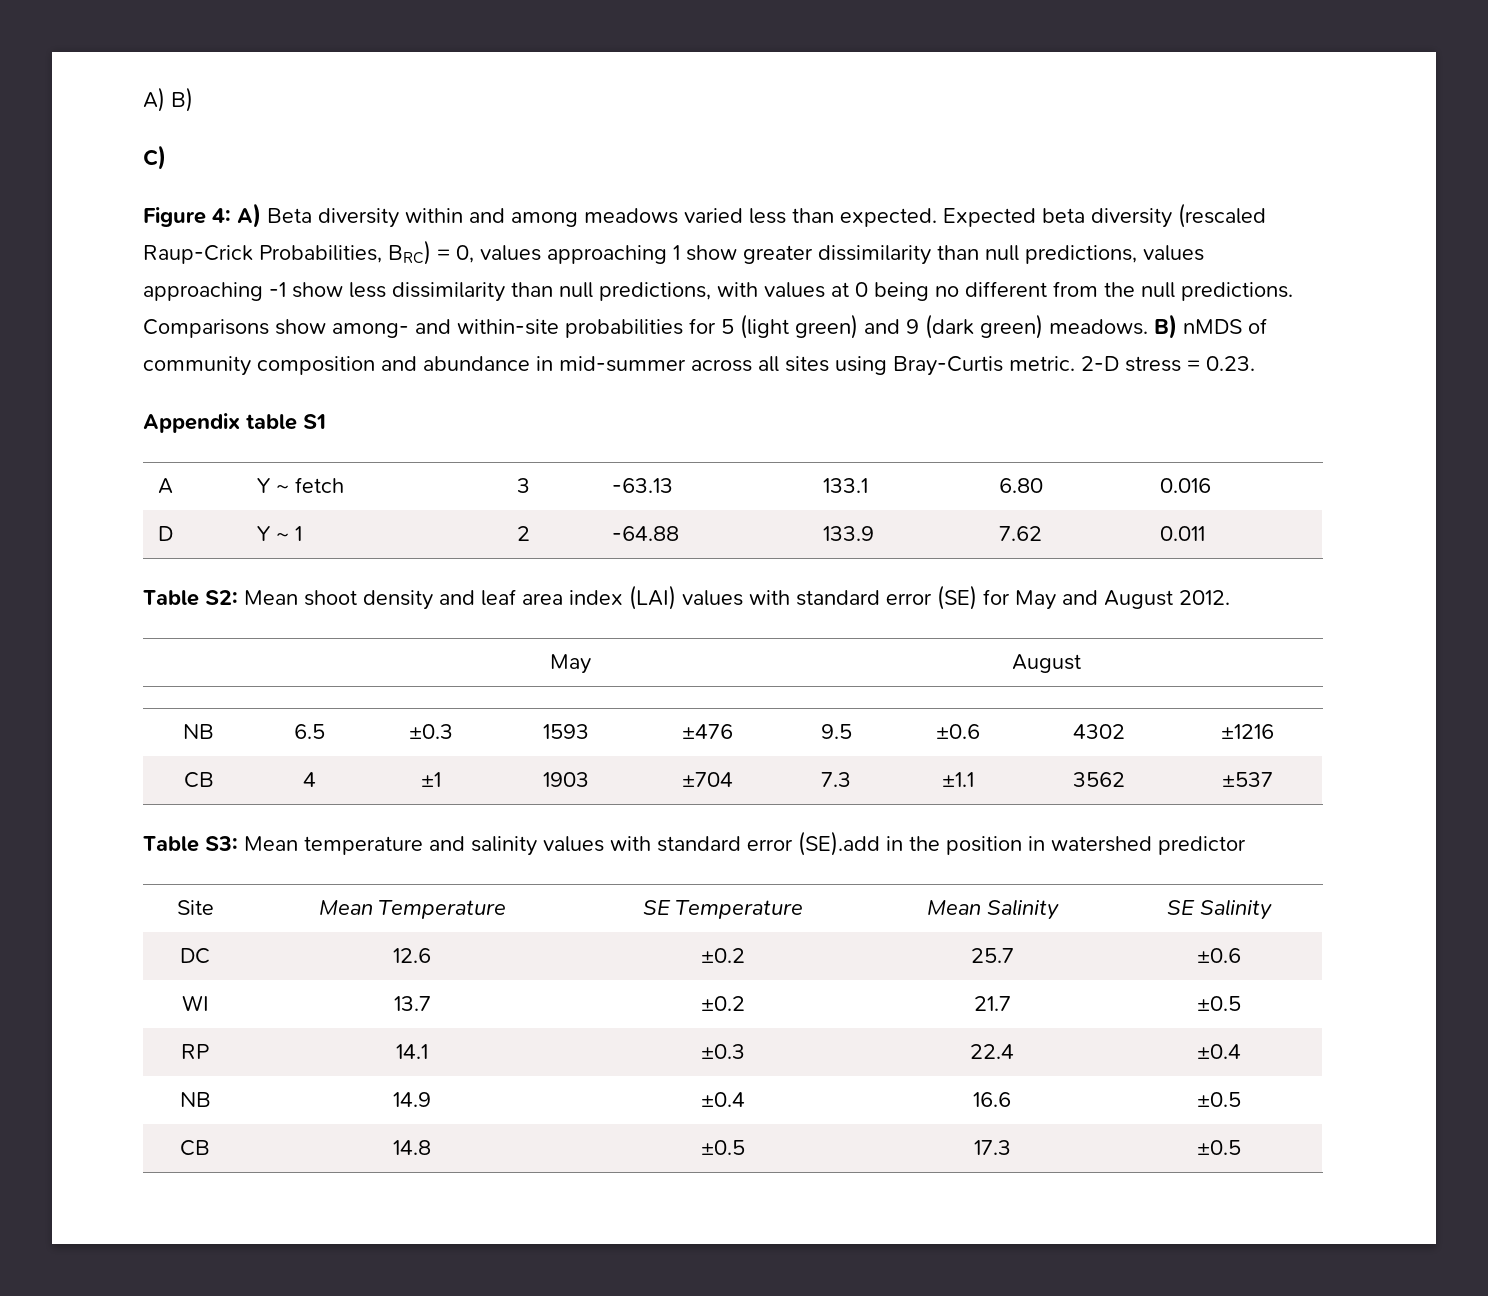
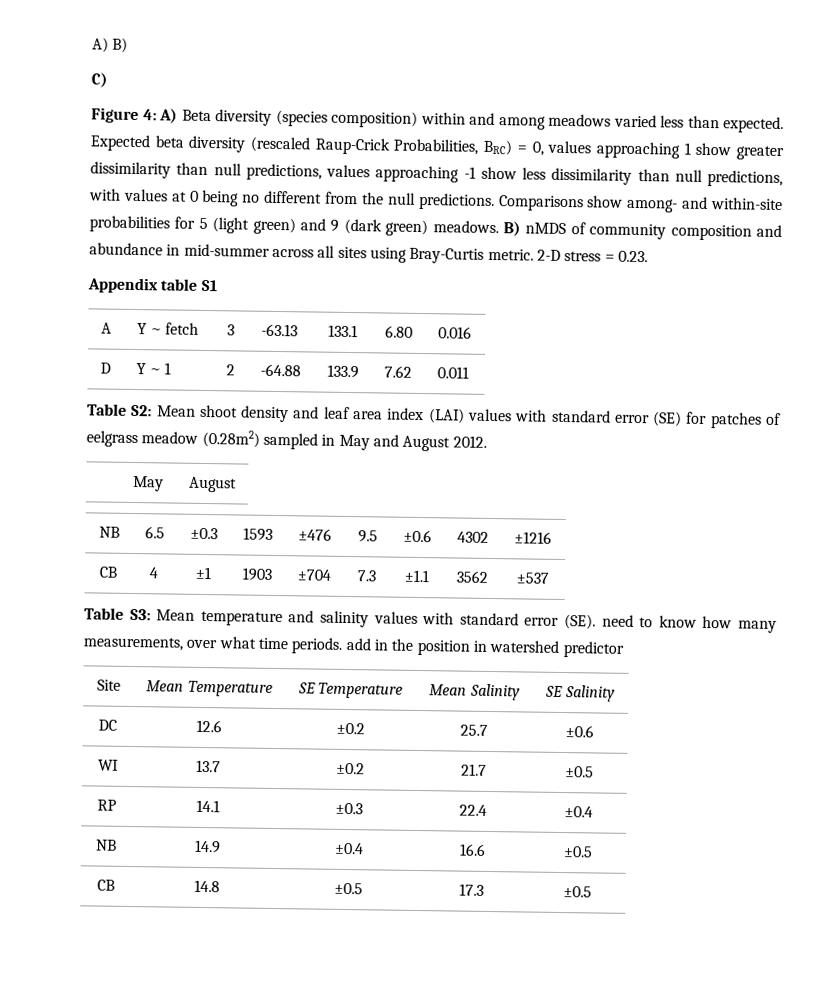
(399, 218) none -> [275,109,418,128] (species composition)
(1010, 597) none -> [709,412,781,429] [86,429,336,450] patches of eelgrass meadow (0.28m2) sampled in
[798,831,880,856] (SE).add -> [564,614,778,633] [83,636,372,654] (SE). need to know how many measurements, over what time periods. add

